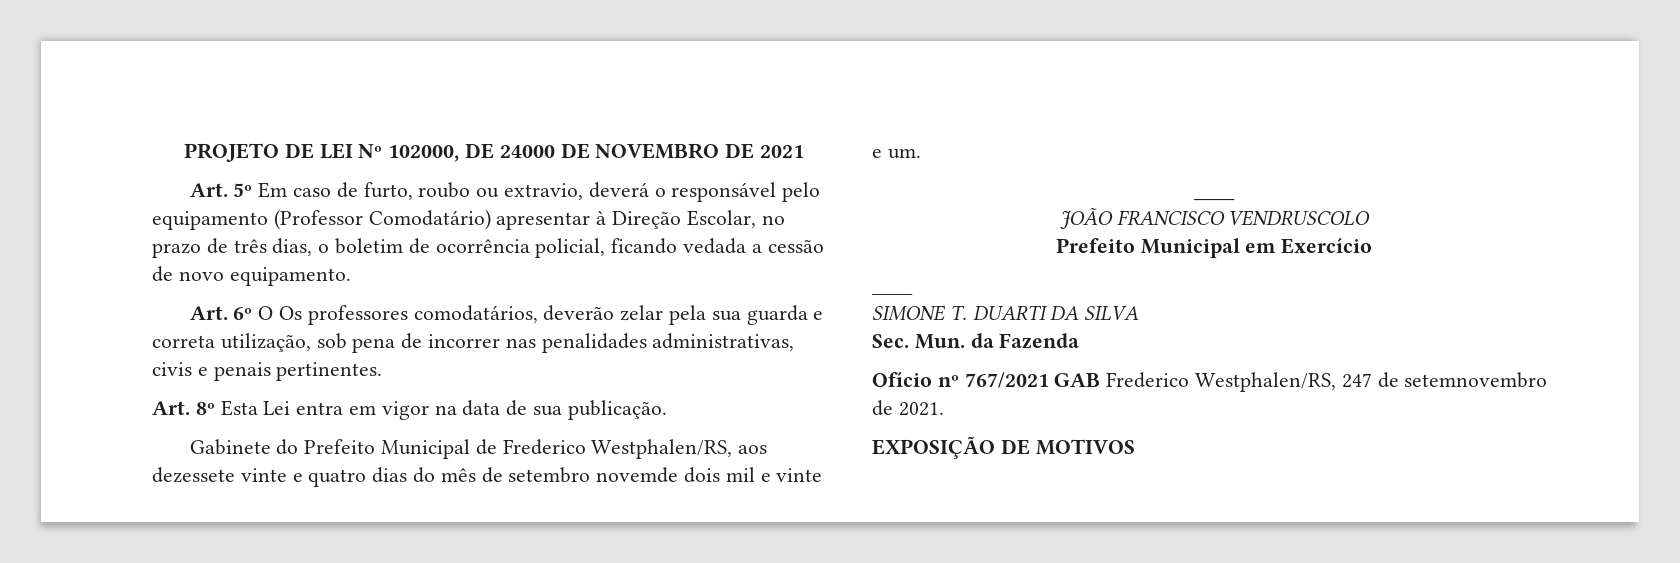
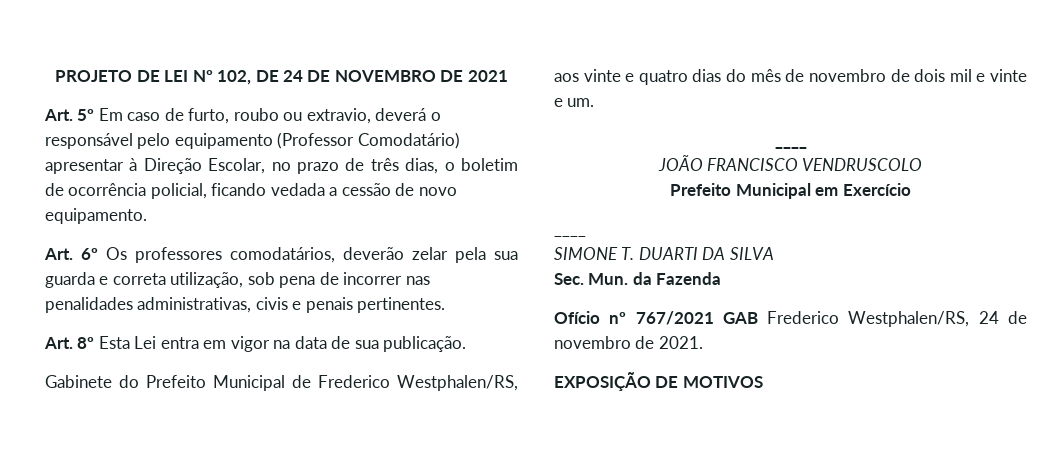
[388,143,555,162] 102000, DE 24000 -> [217,70,303,85] 102, DE 24
[258,306,274,320] O -> (98, 254) none
[152,467,235,483] dezessete -> (579, 77) none
[508,467,679,483] setembro novemde -> [808,69,910,82] novembro de
[1341,372,1548,388] 247 de setemnovembro -> [978,311,1027,324] [554,336,631,349] 24 de novembro

